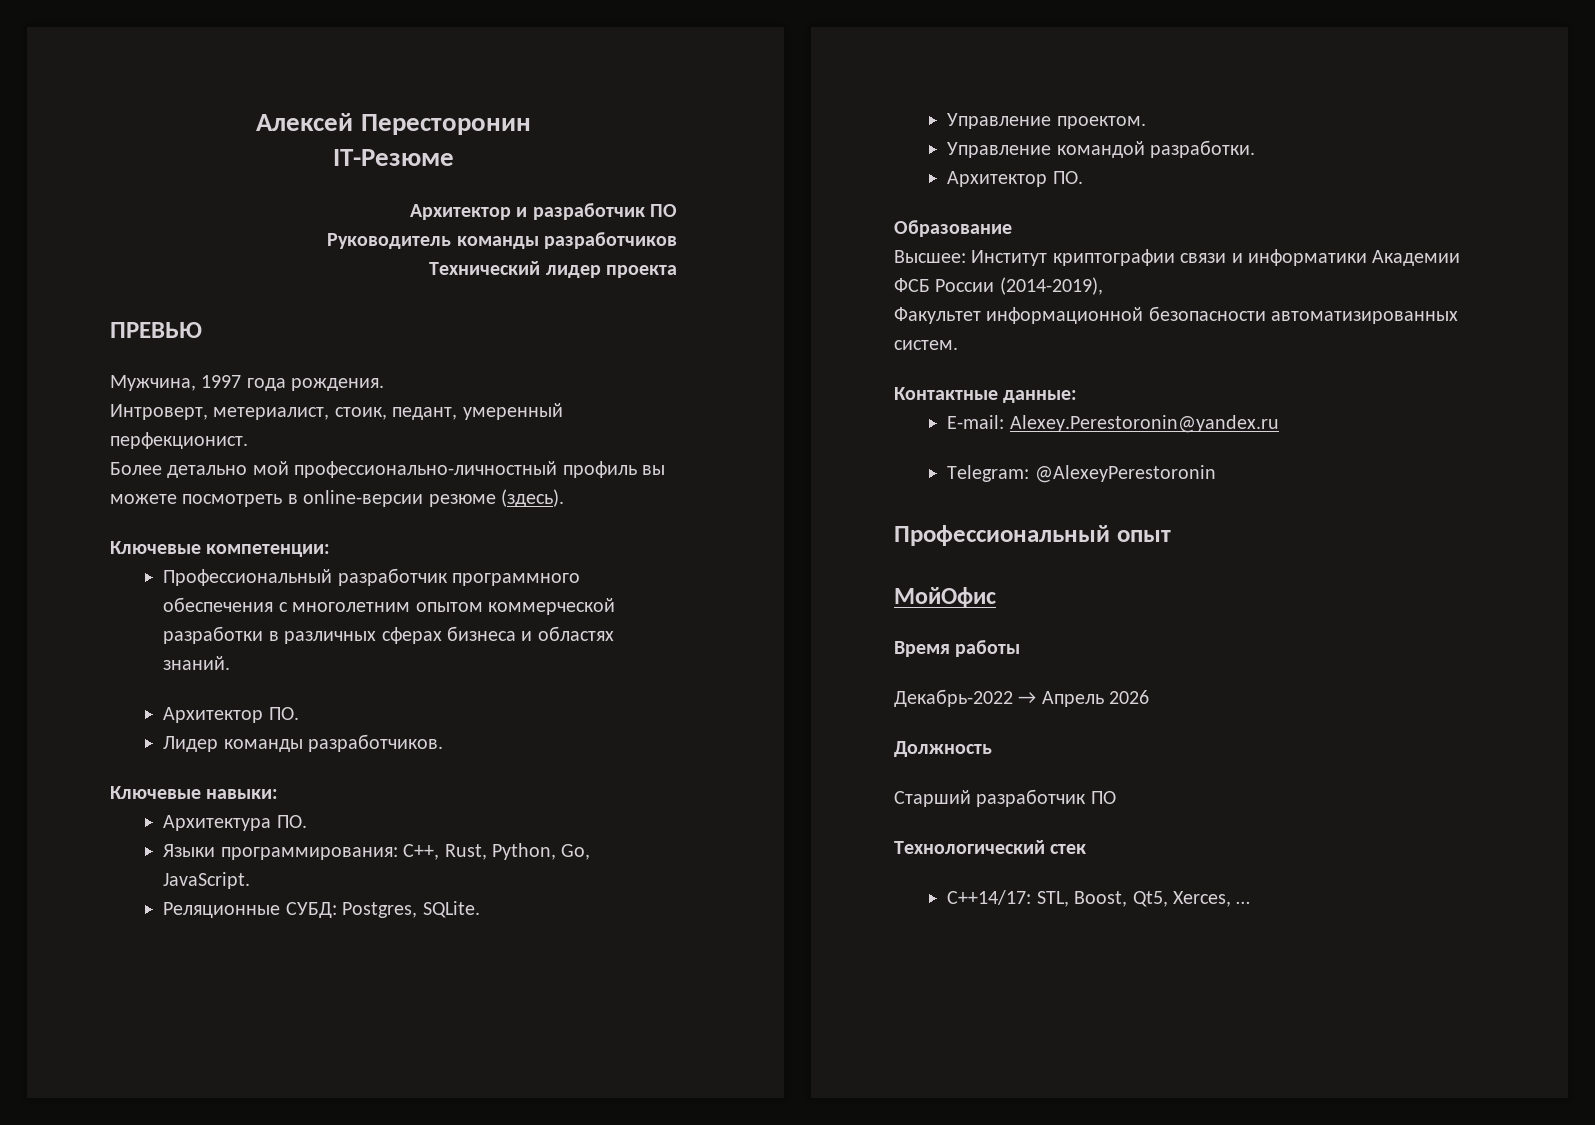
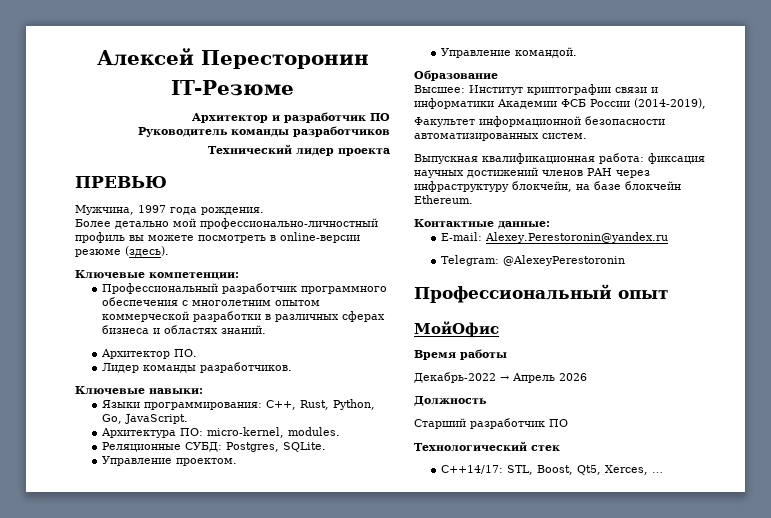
[110,403,563,420] [110,432,248,449] // Интроверт, метериалист, стоик, педант, умеренный перфекционист. -> (264, 211) none
[163,815,307,831] // Архитектура ПО. -> (203, 391) none
(251, 880) none -> [101,427,340,438] // Архитектура ПО: micro-kernel, modules.
[1056,140,1256,158] [947,171,1083,187] командой разработки. // Архитектор ПО. -> [514,47,577,58] командой.
(958, 345) none -> [414,153,705,164] [414,167,650,178] [414,181,681,192] [414,195,473,204] // Выпускная квалификационная работа: фиксация научных достижений членов РАН через инфраструктуру блокчейн, на базе блокчейн Ethereum.

